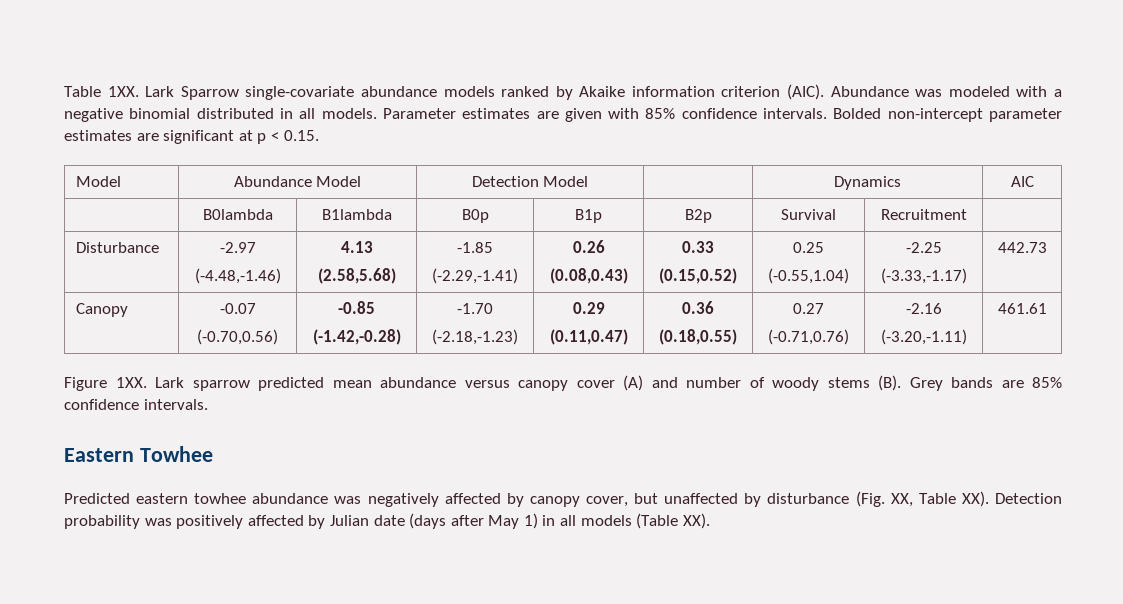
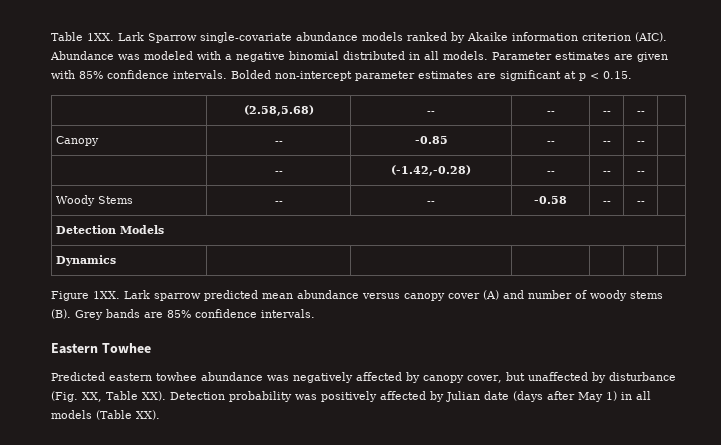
[75,176,121,187] [233,176,362,187] [471,176,589,187] [834,176,901,190] [1010,176,1034,187] [202,209,273,220] [321,209,392,220] [461,209,489,223] [575,209,602,223] [684,209,712,223] [781,209,836,220] [880,209,967,220] [75,242,159,253] [219,242,256,253] [194,268,281,284] [340,241,373,253] [317,268,396,284] [457,242,493,253] [432,268,518,284] [572,240,605,253] [549,268,628,284] [682,241,714,253] [659,268,737,284] [793,242,824,253] [768,268,849,284] [905,242,942,253] [880,268,967,284] [997,242,1047,253] Model | Abundance Model | Detection Model | | Dynamics | AIC // | B0lambda | B1lambda | B0p | B1p | B2p | Survival | Recruitment | // Disturbance | -2.97 // (-4.48,-1.46) | 4.13 // (2.58,5.68) | -1.85 // (-2.29,-1.41) | 0.26 // (0.08,0.43) | 0.33 // (0.15,0.52) | 0.25 // (-0.55,1.04) | -2.25 // (-3.33,-1.17) | 442.73 -> [243,105,314,116] [427,111,435,114] [546,111,555,114] [602,111,611,114] [636,111,645,114] | (2.58,5.68) | -- | -- | -- | -- |
[219,303,256,314] [197,329,278,345] -0.07 // (-0.70,0.56) -> [274,141,283,144] --
[312,329,401,345] [457,303,493,314] [432,329,518,345] [572,302,605,314] [549,329,628,345] [682,301,714,314] [659,329,737,345] [793,303,824,314] [768,329,849,345] [905,303,942,314] [880,329,967,345] [997,303,1047,314] // (-1.42,-0.28) | -1.70 // (-2.18,-1.23) | 0.29 // (0.11,0.47) | 0.36 // (0.18,0.55) | 0.27 // (-0.71,0.76) | -2.16 // (-3.20,-1.11) | 461.61 -> [546,141,555,144] [602,141,611,144] [636,141,645,144] [274,171,283,174] [391,165,471,176] [546,171,555,174] [602,171,611,174] [636,171,645,174] [56,195,134,206] [274,201,283,204] [427,201,435,204] [534,196,567,204] [602,201,611,204] [636,201,645,204] [56,225,165,234] [56,255,117,266] | -- | -- | -- | // | -- | (-1.42,-0.28) | -- | -- | -- | // Woody Stems | -- | -- | -0.58 | -- | -- | // Detection Models // Dynamics | | | | | |

